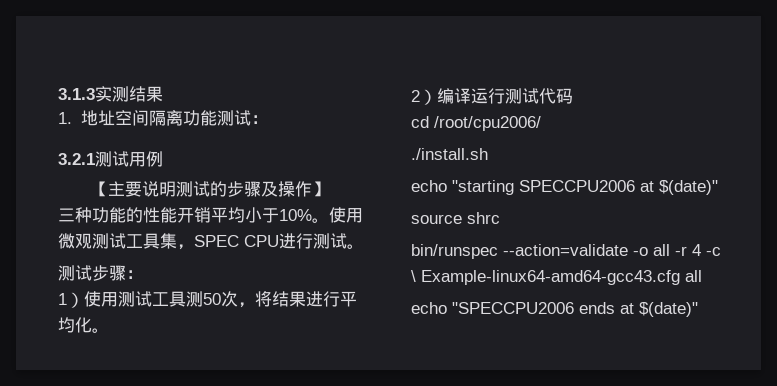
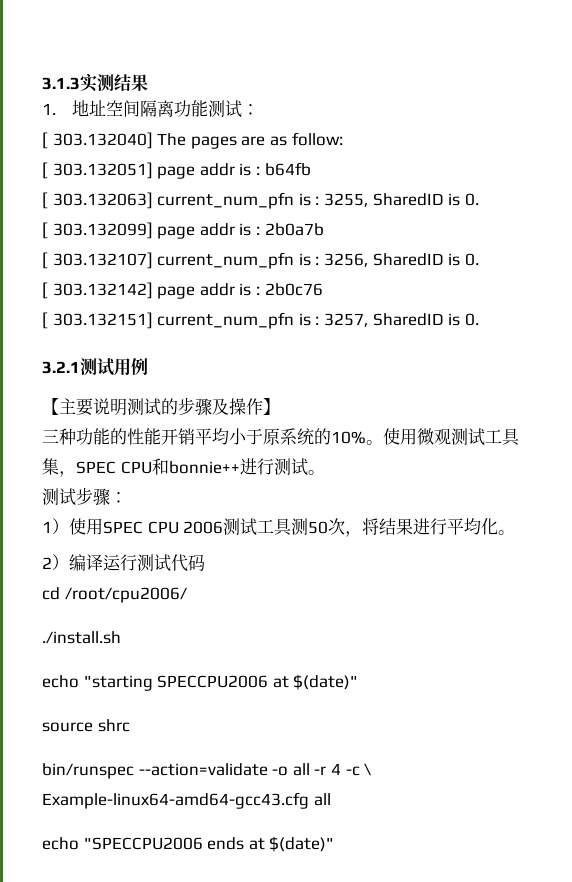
(268, 119) none -> [42,132,343,149] [42,162,311,179] [42,192,479,209] [42,222,324,239] [42,252,479,269] [42,282,323,299] [42,312,479,329] // [ 303.132040] The pages are as follow: // [ 303.132051] page addr is : b64fb // [ 303.132063] current_num_pfn is : 3255, SharedID is 0. // [ 303.132099] page addr is : 2b0a7b // [ 303.132107] current_num_pfn is : 3256, SharedID is 0. // [ 303.132142] page addr is : 2b0c76 // [ 303.132151] current_num_pfn is : 3257, SharedID is 0.
(279, 215) none -> [263,428,331,445] 原系统的
(279, 241) none -> [151,458,240,475] 和bonnie++
(118, 299) none -> [103,521,224,534] SPEC CPU 2006

